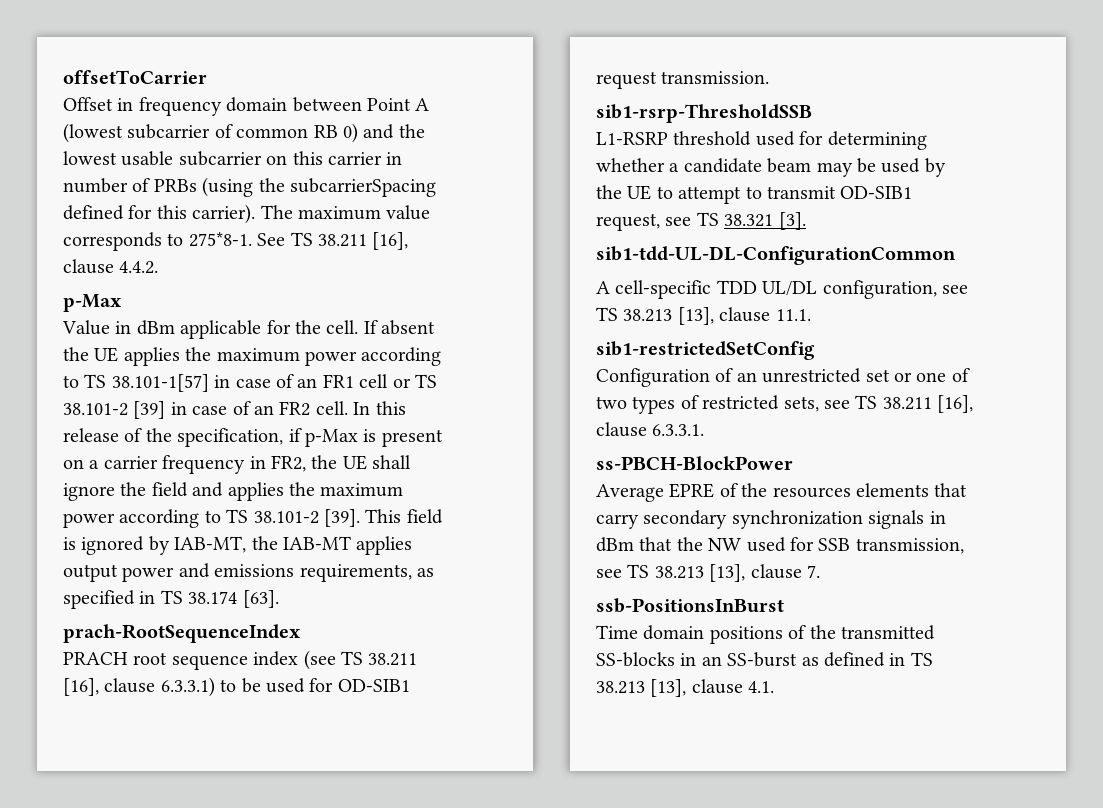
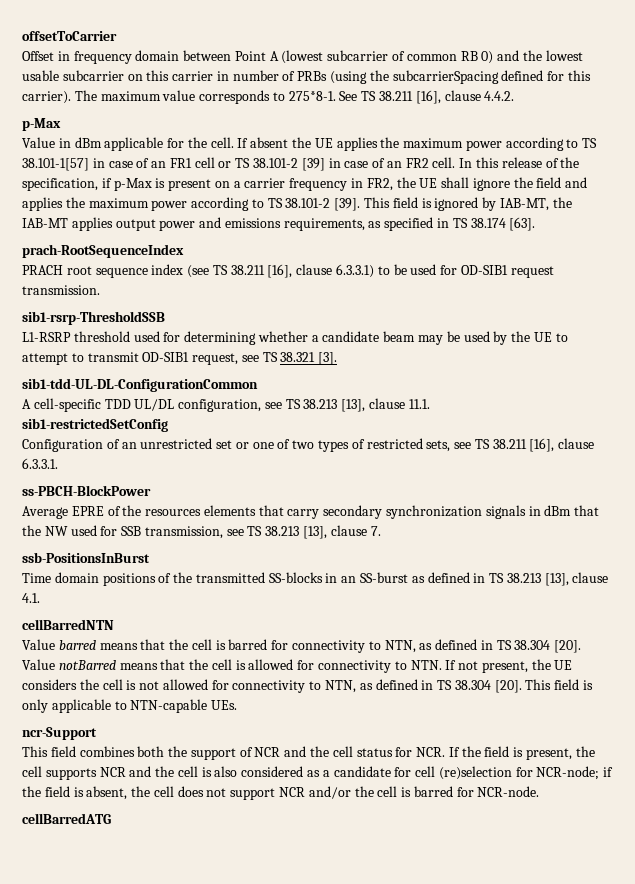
(775, 687) none -> [22,619,114,630] [22,639,582,653] [22,659,573,673] [22,679,594,693] [22,699,238,713] [22,727,97,740] [22,746,595,760] [22,766,614,780] [22,786,540,800] [22,813,111,824] // cellBarredNTN // Value barred means that the cell is barred for connectivity to NTN, as defined in TS 38.304 [20]. Value notBarred means that the cell is allowed for connectivity to NTN. If not present, the UE considers the cell is not allowed for connectivity to NTN, as defined in TS 38.304 [20]. This field is only applicable to NTN-capable UEs. // ncr-Support // This field combines both the support of NCR and the cell status for NCR. If the field is present, the cell supports NCR and the cell is also considered as a candidate for cell (re)selection for NCR-node; if the field is absent, the cell does not support NCR and/or the cell is barred for NCR-node. // cellBarredATG

